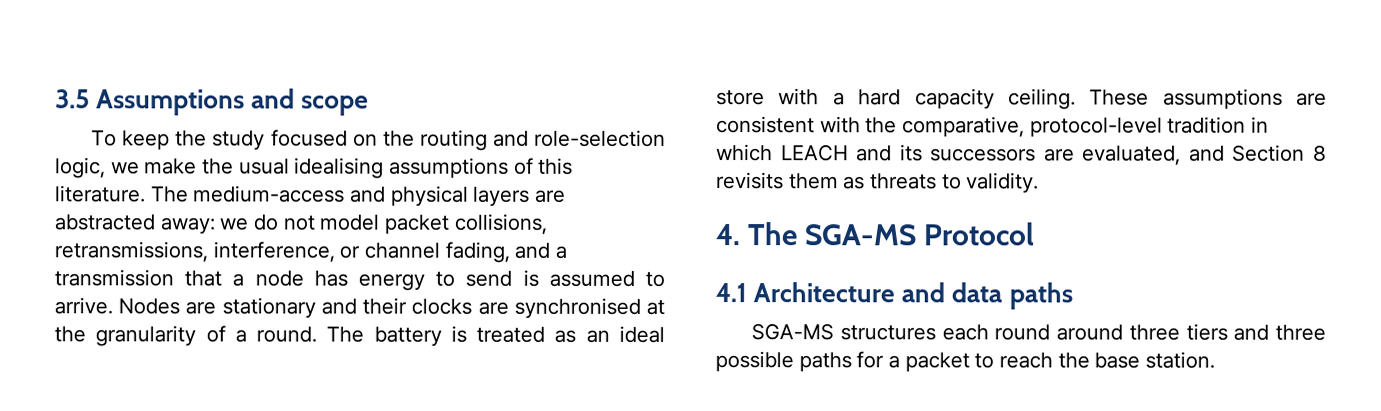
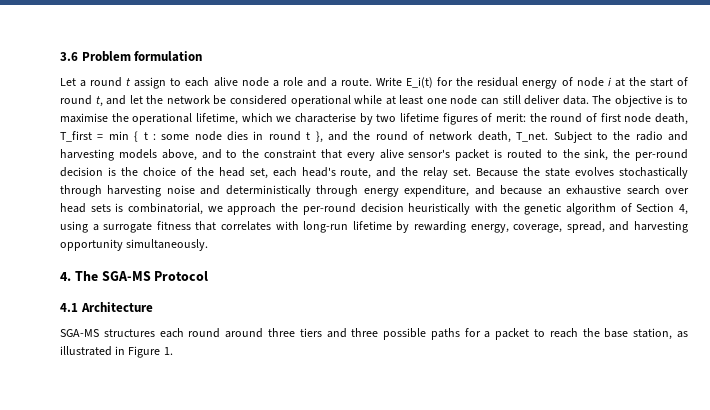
[55,88,370,116] [91,129,667,151] [55,157,574,179] [55,185,567,207] [54,213,547,235] [54,241,568,263] [54,269,665,291] [54,297,665,319] [54,325,665,347] [716,88,1327,110] [716,116,1270,138] [716,144,1327,166] [716,172,1040,194] 3.5 Assumptions and scope // To keep the study focused on the routing and role-selection logic, we make the usual idealising assumptions of this literature. The medium-access and physical layers are abstracted away: we do not model packet collisions, retransmissions, interference, or channel fading, and a transmission that a node has energy to send is assumed to arrive. Nodes are stationary and their clocks are synchronised at the granularity of a round. The battery is treated as an ideal store with a hard capacity ceiling. These assumptions are consistent with the comparative, protocol-level tradition in which LEACH and its successors are evaluated, and Section 8 revisits them as threats to validity. -> [60,51,203,62] [60,77,689,89] [60,95,688,107] [60,113,688,125] [60,131,688,143] [60,149,688,161] [60,167,688,179] [60,185,689,197] [60,203,688,215] [60,221,689,233] [60,239,209,251] 3.6 Problem formulation // Let a round t assign to each alive node a role and a route. Write E_i(t) for the residual energy of node i at the start of round t, and let the network be considered operational while at least one node can still deliver data. The objective is to maximise the operational lifetime, which we characterise by two lifetime figures of merit: the round of first node death, T_first = min { t : some node dies in round t }, and the round of network death, T_net. Subject to the radio and harvesting models above, and to the constraint that every alive sensor's packet is routed to the sink, the per-round decision is the choice of the head set, each head's route, and the relay set. Because the state evolves stochastically through harvesting noise and deterministically through energy expenditure, and because an exhaustive search over head sets is combinatorial, we approach the per-round decision heuristically with the genetic algorithm of Section 4, using a surrogate fitness that correlates with long-run lifetime by rewarding energy, coverage, spread, and harvesting opportunity simultaneously.
[901,282,1073,310] and data paths -> (153, 307) none
[1145,351,1216,369] station. -> [633,328,688,340] [60,346,173,358] station, as illustrated in Figure 1.

